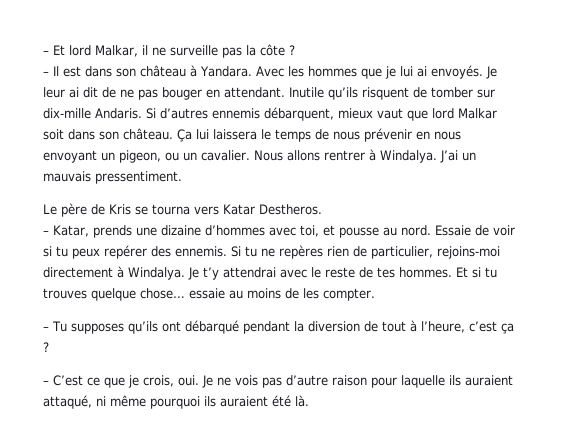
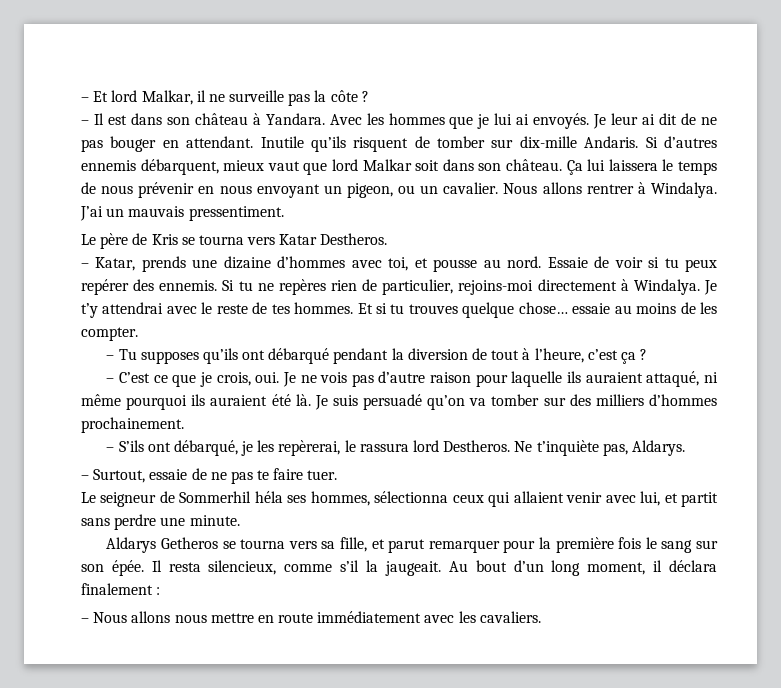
(309, 401) none -> [314,394,717,410] [81,417,184,433] [106,440,685,456] [81,468,338,484] [81,491,718,507] [81,514,240,530] [106,537,718,553] [81,560,718,576] [81,583,161,595] [81,611,541,623] Je suis persuadé qu’on va tomber sur des milliers d’hommes prochainement. // – S’ils ont débarqué, je les repèrerai, le rassura lord Destheros. Ne t’inquiète pas, Aldarys. // – Surtout, essaie de ne pas te faire tuer. // Le seigneur de Sommerhil héla ses hommes, sélectionna ceux qui allaient venir avec lui, et partit sans perdre une minute. // Aldarys Getheros se tourna vers sa fille, et parut remarquer pour la première fois le sang sur son épée. Il resta silencieux, comme s’il la jaugeait. Au bout d’un long moment, il déclara finalement : // – Nous allons nous mettre en route immédiatement avec les cavaliers.

